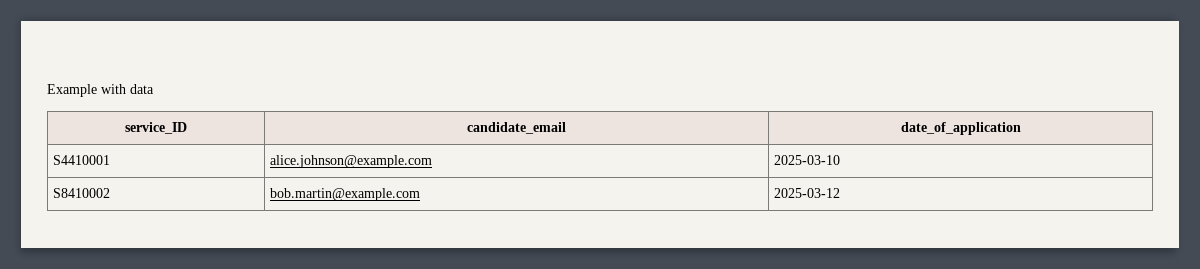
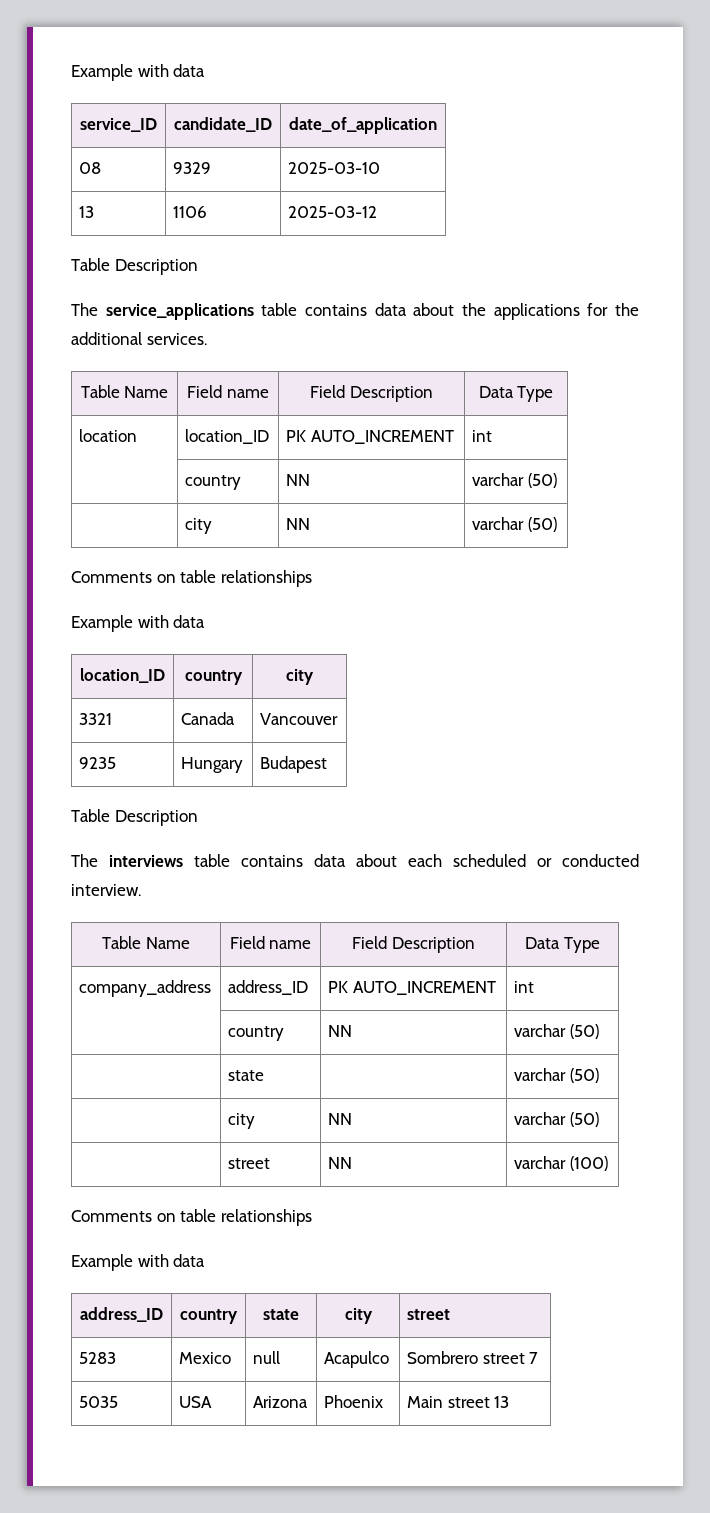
[467,122,566,134] candidate_email -> [174,117,272,132] candidate_ID
[53,155,111,165] [270,155,433,168] S4410001 | alice.johnson@example.com -> [79,162,102,174] [173,162,212,174] 08 | 9329
[53,188,111,198] [270,188,421,201] S8410002 | bob.martin@example.com -> [79,206,95,218] [173,206,208,218] 13 | 1106
(841, 193) none -> [71,258,198,275] [71,303,639,320] [71,332,207,345] [80,385,169,398] [187,385,269,398] [310,385,433,402] [478,386,554,402] [79,429,138,442] [185,429,270,444] [286,430,454,444] [472,430,493,442] [185,475,242,490] [286,474,311,486] [472,473,557,488] [185,518,213,534] [286,518,311,530] [472,517,557,532] [71,570,312,587] [71,615,206,632] [80,668,165,683] [184,670,243,685] [286,669,314,685] [79,713,113,725] [181,712,236,725] [260,713,339,725] [79,757,117,769] [181,757,244,773] [260,756,328,773] [71,809,198,826] [71,854,639,867] [71,884,141,896] [102,936,190,949] [229,936,312,949] [352,936,475,953] [525,937,600,953] [79,980,212,997] [228,980,309,995] [328,981,496,995] [514,981,535,993] [228,1026,285,1041] [328,1025,353,1037] [514,1024,599,1039] [228,1070,265,1081] [514,1068,599,1083] [228,1113,256,1129] [328,1113,353,1125] [514,1112,599,1127] [228,1158,271,1169] [328,1157,353,1169] [514,1156,608,1171] [71,1209,312,1226] [71,1254,206,1271] [80,1307,163,1322] [180,1309,238,1324] [263,1309,299,1320] [344,1308,373,1324] [407,1309,451,1320] [79,1352,117,1364] [179,1352,232,1364] [253,1351,281,1364] [324,1351,390,1368] [407,1351,539,1364] [79,1396,119,1408] [179,1396,213,1408] [253,1396,309,1408] [324,1395,384,1408] [407,1396,510,1408] // Table Description // The service_applications table contains data about the applications for the additional services. // Table Name | Field name | Field Description | Data Type // location | location_ID | PK AUTO_INCREMENT | int // | country | NN | varchar (50) // | city | NN | varchar (50) // Comments on table relationships // Example with data // location_ID | country | city // 3321 | Canada | Vancouver // 9235 | Hungary | Budapest // Table Description // The interviews table contains data about each scheduled or conducted interview. // Table Name | Field name | Field Description | Data Type // company_address | address_ID | PK AUTO_INCREMENT | int // | country | NN | varchar (50) // | state | | varchar (50) // | city | NN | varchar (50) // | street | NN | varchar (100) // Comments on table relationships // Example with data // address_ID | country | state | city | street // 5283 | Mexico | null | Acapulco | Sombrero street 7 // 5035 | USA | Arizona | Phoenix | Main street 13

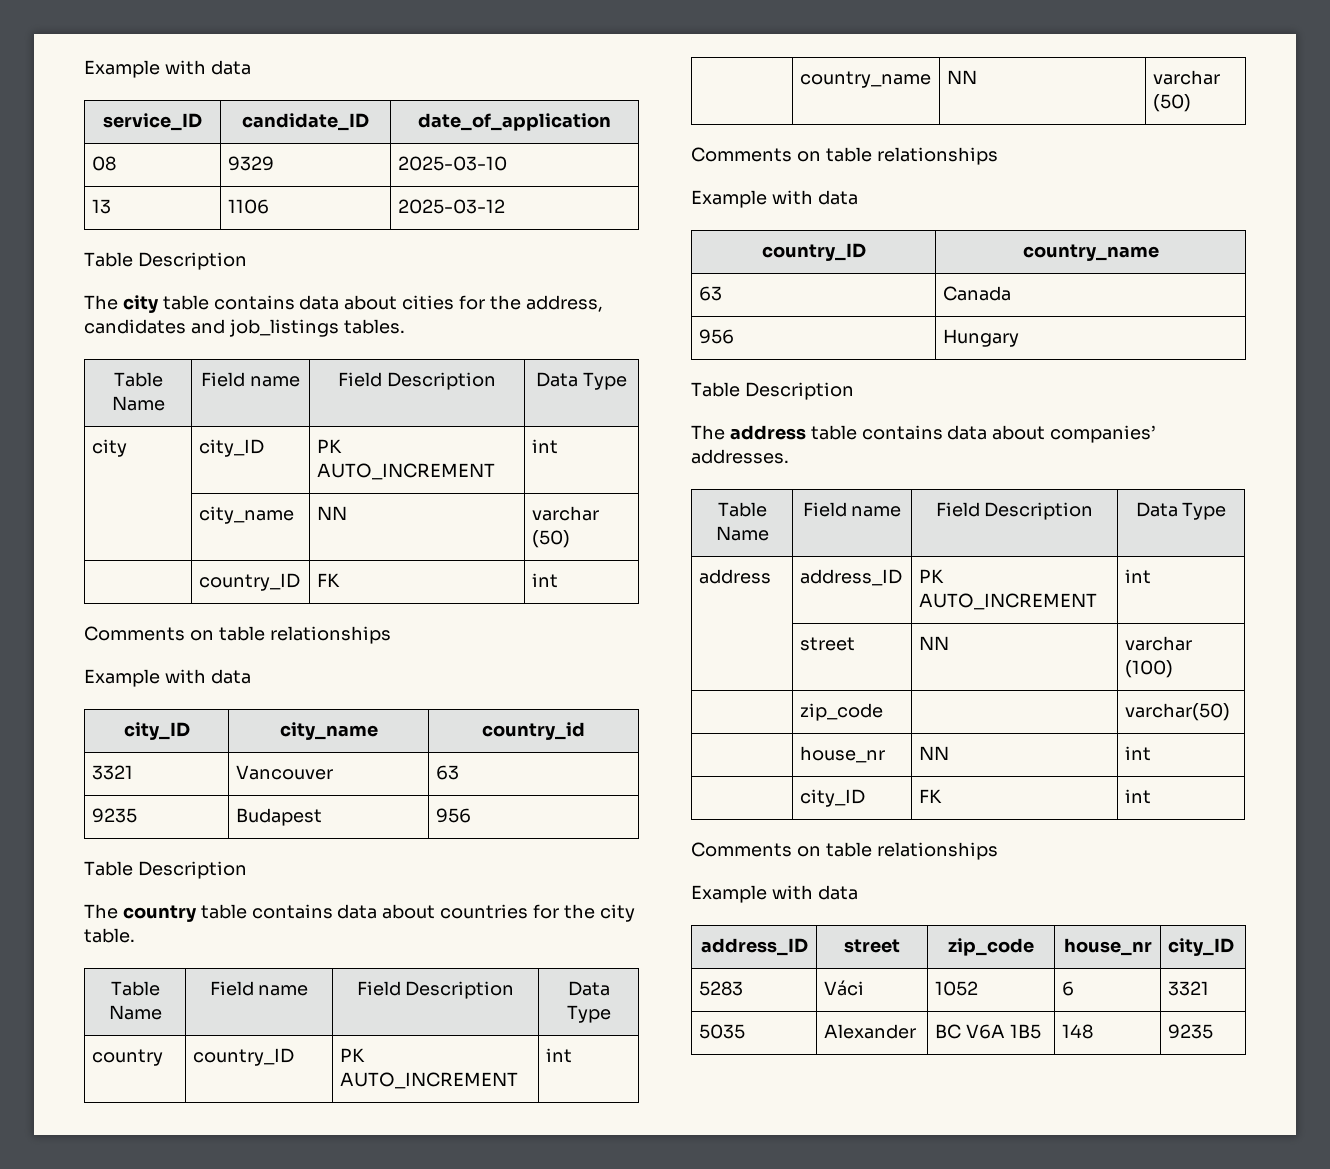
[105,303,639,320] [71,332,207,345] [80,385,169,398] [187,385,269,398] [310,385,433,402] [478,386,554,402] [79,429,138,442] [185,429,270,444] [286,430,454,444] [472,430,493,442] [185,475,242,490] [286,474,311,486] [472,473,557,488] [185,518,213,534] service_applications table contains data about the applications for the additional services. // Table Name | Field name | Field Description | Data Type // location | location_ID | PK AUTO_INCREMENT | int // | country | NN | varchar (50) // | city -> [122,295,603,313] [84,319,405,337] [113,372,163,387] [111,396,165,411] [201,372,300,387] [338,372,496,390] [536,372,627,390] [91,439,127,457] [198,439,264,457] [316,439,342,453] [316,463,495,480] [531,439,558,454] [198,506,294,524] [316,506,347,520] [531,506,599,521] [531,530,570,548] [198,573,300,591] [316,573,340,587] [531,573,558,588] [84,626,391,644] [84,669,251,687] [123,722,190,740] [279,722,378,740] [482,722,585,740] [91,765,133,780] [235,765,333,780] [435,765,459,780] [91,808,137,823] [235,808,322,826] [435,808,471,823] [84,861,247,879] [84,904,635,922] [84,928,135,943] [110,981,160,996] [108,1005,162,1020] [209,981,309,996] [356,981,515,999] [567,981,610,996] [566,1005,611,1023] [91,1049,163,1066] [192,1048,294,1066] [339,1048,365,1062] [339,1072,518,1089] [545,1048,572,1063] [799,71,931,88] city table contains data about cities for the address, candidates and job_listings tables. // Table Name | Field name | Field Description | Data Type // city | city_ID | PK AUTO_INCREMENT | int // | city_name | NN | varchar (50) // | country_ID | FK | int // Comments on table relationships // Example with data // city_ID | city_name | country_id // 3321 | Vancouver | 63 // 9235 | Budapest | 956 // Table Description // The country table contains data about countries for the city table. // Table Name | Field name | Field Description | Data Type // country | country_ID | PK AUTO_INCREMENT | int // | country_name
[80,668,165,683] [184,670,243,685] [286,669,314,685] [79,713,113,725] location_ID | country | city // 3321 -> [761,243,866,261] [1022,244,1159,261] [698,286,722,301] country_ID | country_name // 63
[260,713,339,725] [79,757,117,769] | Vancouver // 9235 -> [698,329,734,344] // 956
[260,756,328,773] [71,809,198,826] [71,854,639,867] [71,884,141,896] [102,936,190,949] [229,936,312,949] [352,936,475,953] [525,937,600,953] [79,980,212,997] | Budapest // Table Description // The interviews table contains data about each scheduled or conducted interview. // Table Name | Field name | Field Description | Data Type // company_address -> [691,382,854,400] [691,425,1156,443] [691,449,789,464] [717,502,767,517] [715,526,769,541] [802,502,902,517] [935,502,1094,520] [1135,502,1227,520] [698,569,771,584] // Table Description // The address table contains data about companies’ addresses. // Table Name | Field name | Field Description | Data Type // address
[228,1026,285,1041] [328,1025,353,1037] [514,1024,599,1039] [228,1070,265,1081] [514,1068,599,1083] [228,1113,256,1129] [328,1113,353,1125] [514,1112,599,1127] [228,1158,271,1169] [328,1157,353,1169] [514,1156,608,1171] country | NN | varchar (50) // | state | | varchar (50) // | city | NN | varchar (50) // | street | NN | varchar (100) -> [799,637,855,651] [918,636,949,650] [1124,636,1192,651] [1124,660,1173,678] [799,703,883,721] [1124,703,1230,721] [799,746,885,763] [918,746,949,760] [1124,746,1151,761] [799,789,865,807] [918,789,942,803] [1124,789,1151,804] street | NN | varchar (100) // | zip_code | | varchar(50) // | house_nr | NN | int // | city_ID | FK | int
[180,1309,238,1324] [263,1309,299,1320] [344,1308,373,1324] [407,1309,451,1320] [79,1352,117,1364] [179,1352,232,1364] [253,1351,281,1364] [324,1351,390,1368] [407,1351,539,1364] [79,1396,119,1408] [179,1396,213,1408] [253,1396,309,1408] [324,1395,384,1408] [407,1396,510,1408] country | state | city | street // 5283 | Mexico | null | Acapulco | Sombrero street 7 // 5035 | USA | Arizona | Phoenix | Main street 13 -> [844,939,900,953] [948,938,1034,956] [1063,938,1152,956] [1167,938,1234,956] [698,981,743,996] [823,980,864,996] [934,981,978,996] [1061,981,1074,996] [1167,981,1209,996] [698,1024,745,1039] [823,1024,916,1039] [934,1024,1041,1039] [1061,1024,1093,1039] [1167,1024,1213,1039] street | zip_code | house_nr | city_ID // 5283 | Váci | 1052 | 6 | 3321 // 5035 | Alexander | BC V6A 1B5 | 148 | 9235

